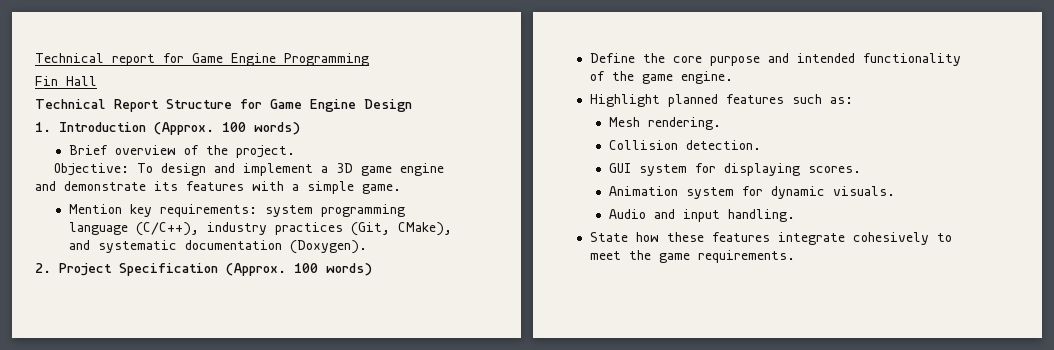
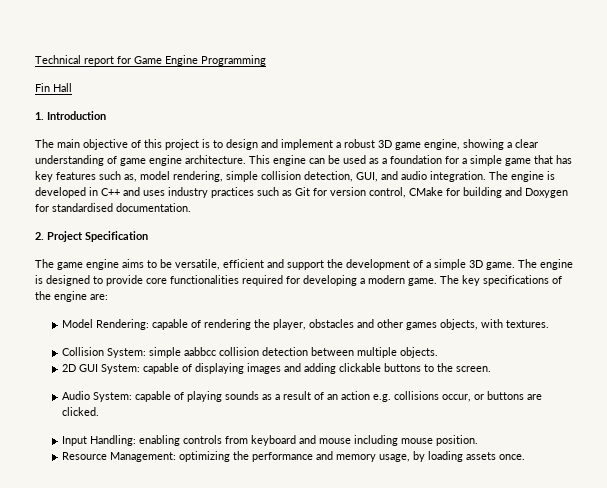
[35,99,412,112] [35,122,300,135] [69,145,296,158] [53,163,153,176] Technical Report Structure for Game Engine Design // 1. Introduction (Approx. 100 words) // Brief overview of the project. // Objective: To -> [35,111,106,120] [35,139,223,150] 1. Introduction // The main objective of this project is to
(328, 169) none -> [344,139,375,148] robust
[399,163,444,176] [35,181,401,194] [69,204,406,217] [69,222,453,236] [69,240,368,254] [35,263,372,276] [590,53,962,66] [590,71,734,84] [590,94,854,107] [608,117,721,130] [608,140,761,150] [608,163,861,176] [608,186,895,199] [608,209,795,222] [590,232,953,245] [590,250,796,263] engine and demonstrate its features with a simple game. // Mention key requirements: system programming language (C/C++), industry practices (Git, CMake), and systematic documentation (Doxygen). // 2. Project Specification (Approx. 100 words) // Define the core purpose and intended functionality of the game engine. // Highlight planned features such as: // Mesh rendering. // Collision detection. // GUI system for displaying scores. // Animation system for dynamic visuals. // Audio and input handling. // State how these features integrate cohesively to meet the game requirements. -> [424,139,538,150] [35,155,572,166] [35,171,555,182] [35,187,568,198] [35,203,191,212] [35,231,148,242] [35,259,573,270] [35,275,562,286] [35,291,108,302] [61,319,549,330] [61,347,438,358] [61,363,491,374] [61,391,542,402] [61,407,99,416] [61,435,478,446] [61,451,525,462] engine, showing a clear understanding of game engine architecture. This engine can be used as a foundation for a simple game that has key features such as, model rendering, simple collision detection, GUI, and audio integration. The engine is developed in C++ and uses industry practices such as Git for version control, CMake for building and Doxygen for standardised documentation. // 2. Project Specification // The game engine aims to be versatile, efficient and support the development of a simple 3D game. The engine is designed to provide core functionalities required for developing a modern game. The key specifications of the engine are: // Model Rendering: capable of rendering the player, obstacles and other games objects, with textures. // Collision System: simple aabbcc collision detection between multiple objects. // 2D GUI System: capable of displaying images and adding clickable buttons to the screen. // Audio System: capable of playing sounds as a result of an action e.g. collisions occur, or buttons are clicked. // Input Handling: enabling controls from keyboard and mouse including mouse position. // Resource Management: optimizing the performance and memory usage, by loading assets once.

